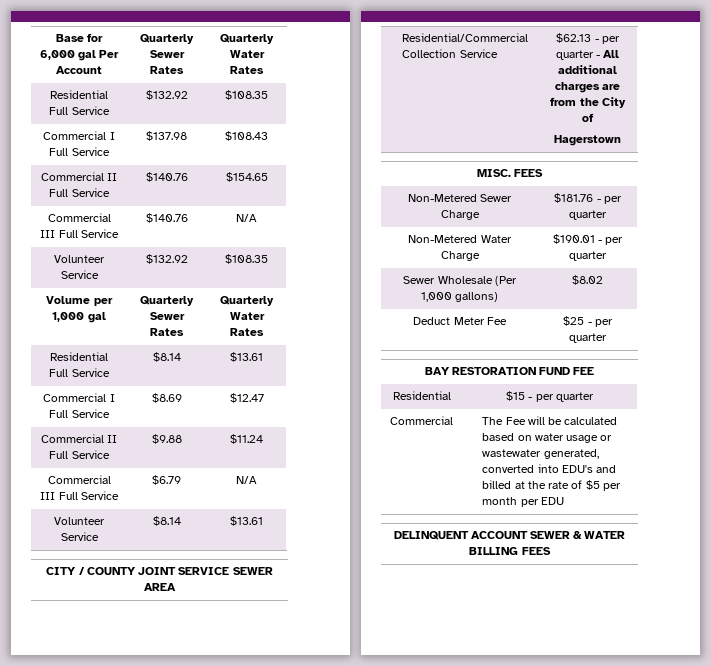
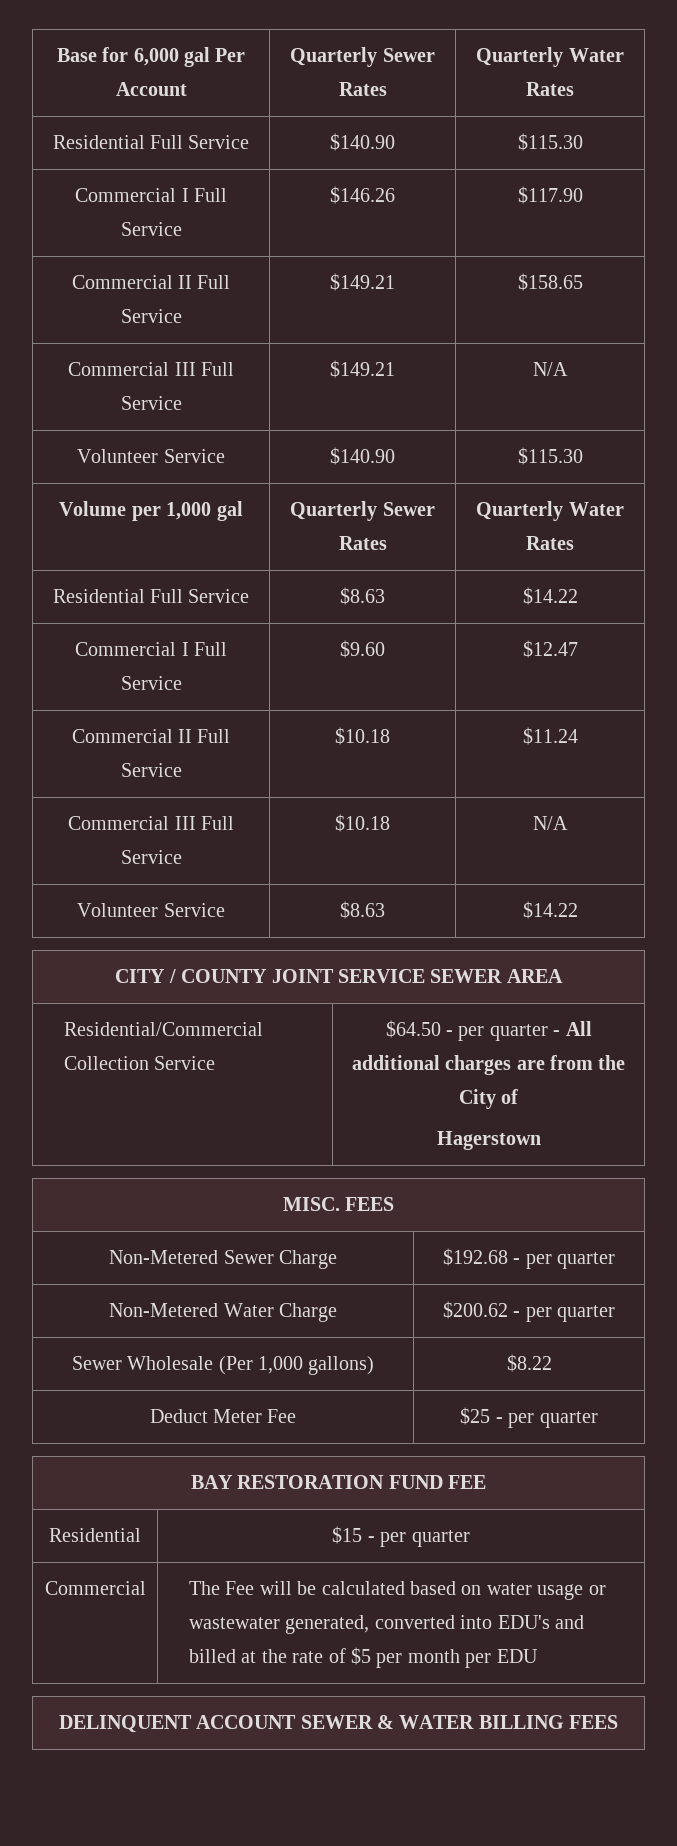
[145,90,188,100] [225,90,268,100] [43,131,115,140] [49,147,110,156] [146,131,187,141] [225,131,268,141] [40,172,118,181] [49,188,110,197] [145,172,188,182] [225,172,268,182] [47,213,111,222] [40,229,119,238] [145,213,188,223] [236,214,257,222] [54,255,105,263] [60,270,99,279] [145,254,188,264] [225,254,268,264] $132.92 | $108.35 // Commercial I Full Service | $137.98 | $108.43 // Commercial II Full Service | $140.76 | $154.65 // Commercial III Full Service | $140.76 | N/A // Volunteer Service | $132.92 | $108.35 -> [330,133,395,151] [517,133,583,151] [75,188,227,202] [120,222,182,236] [330,186,395,204] [517,186,583,204] [71,275,231,289] [120,309,182,323] [330,273,395,291] [517,273,583,291] [68,362,234,376] [120,396,182,410] [330,360,395,378] [533,362,568,376] [77,449,225,463] [330,447,395,465] [517,447,583,465] $140.90 | $115.30 // Commercial I Full Service | $146.26 | $117.90 // Commercial II Full Service | $149.21 | $158.65 // Commercial III Full Service | $149.21 | N/A // Volunteer Service | $140.90 | $115.30
[152,352,181,362] [230,352,263,362] [43,393,115,402] [49,409,110,418] [151,393,182,403] $8.14 | $13.61 // Commercial I Full Service | $8.69 -> [340,587,385,605] [522,587,578,605] [75,642,227,656] [120,676,182,690] [340,640,385,658] $8.63 | $14.22 // Commercial I Full Service | $9.60
[151,434,182,444] $9.88 -> [335,727,390,745] $10.18
[152,475,181,485] [236,476,257,484] [54,517,105,525] [60,532,99,541] [152,516,181,526] [230,516,263,526] $6.79 | N/A // Volunteer Service | $8.14 | $13.61 -> [335,814,390,832] [533,816,568,830] [77,903,225,917] [340,901,385,919] [522,901,578,919] $10.18 | N/A // Volunteer Service | $8.63 | $14.22
[556,33,592,43] $62.13 -> [385,1020,441,1038] $64.50
[554,193,594,203] $181.76 -> [442,1248,508,1266] $192.68
[552,234,595,244] $190.01 -> [442,1301,508,1319] $200.62
[572,275,603,285] $8.02 -> [506,1354,552,1372] $8.22

